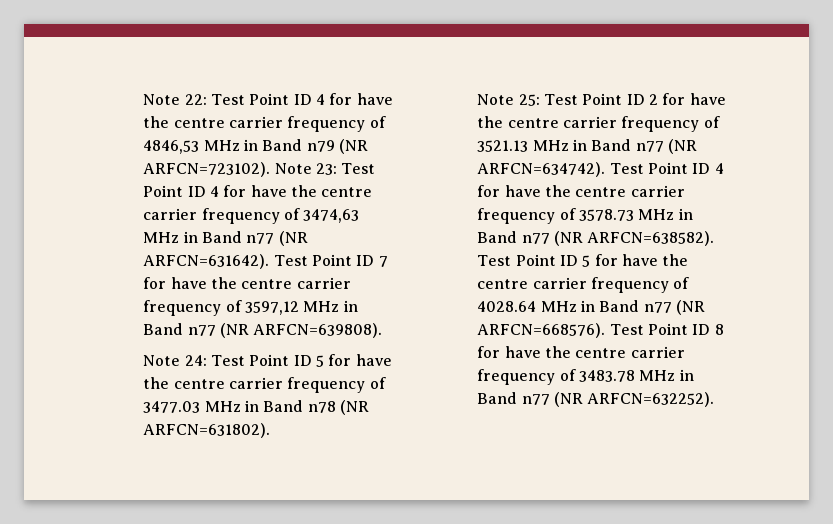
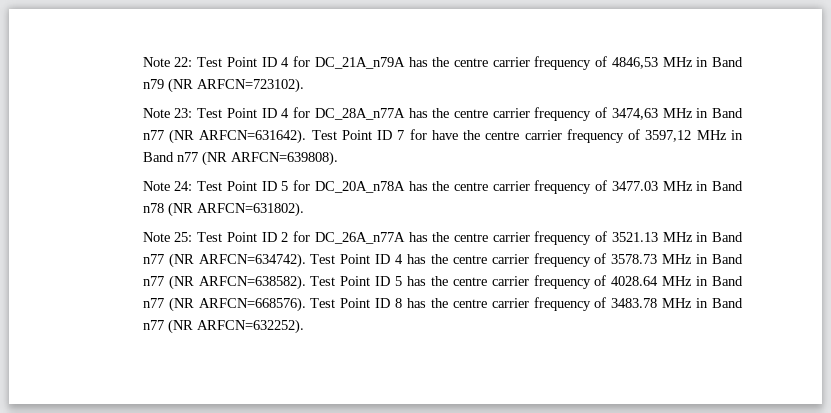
[356,93,393,105] have -> [314,57,428,69] DC_21A_n79A has
(271, 169) none -> (304, 85) //
[250,185,287,197] have -> [314,108,428,120] DC_28A_n77A has
[355,354,392,366] have -> [314,181,428,193] DC_20A_n78A has
[689,93,726,105] have -> [314,232,428,244] DC_26A_n77A has
[477,185,541,197] for have -> [406,254,426,264] has
[594,254,658,266] for have -> [406,276,426,286] has
[477,346,541,358] for have -> [406,298,426,308] has

